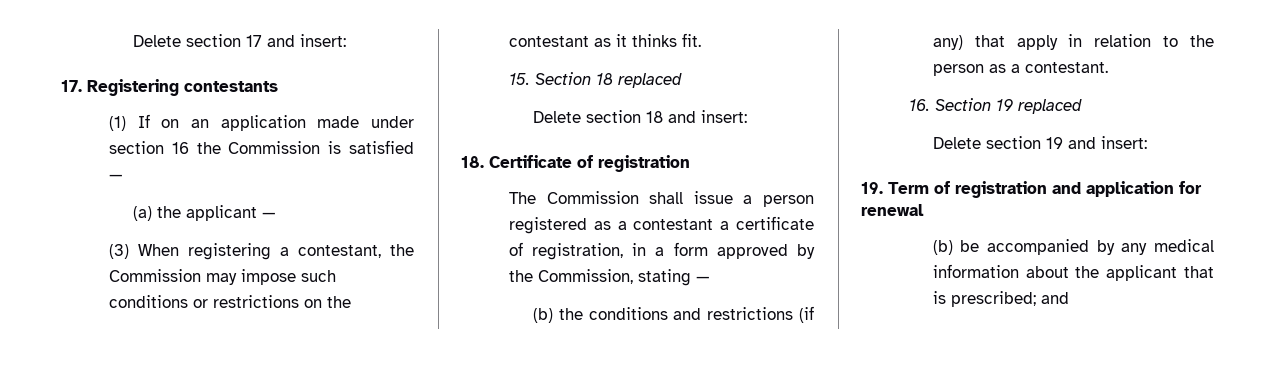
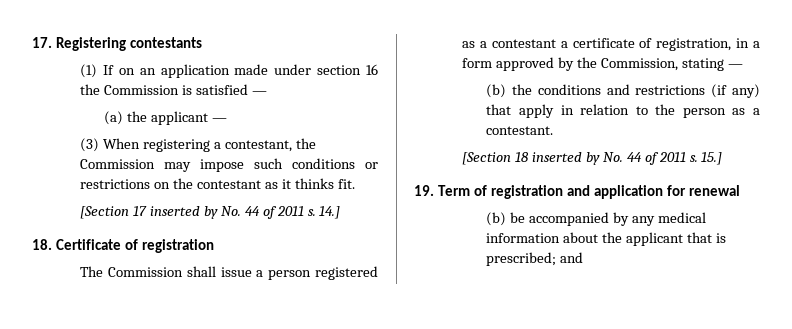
[132,34,346,47] Delete section 17 and insert: // -> (32, 42) none
[508,72,682,88] [532,110,747,123] 15. Section 18 replaced // Delete section 18 and insert: -> [80,206,341,219] [Section 17 inserted by No. 44 of 2011 s. 14.]
[908,98,1082,114] [932,136,1147,149] 16. Section 19 replaced // Delete section 19 and insert: -> [462,152,723,165] [Section 18 inserted by No. 44 of 2011 s. 15.]

